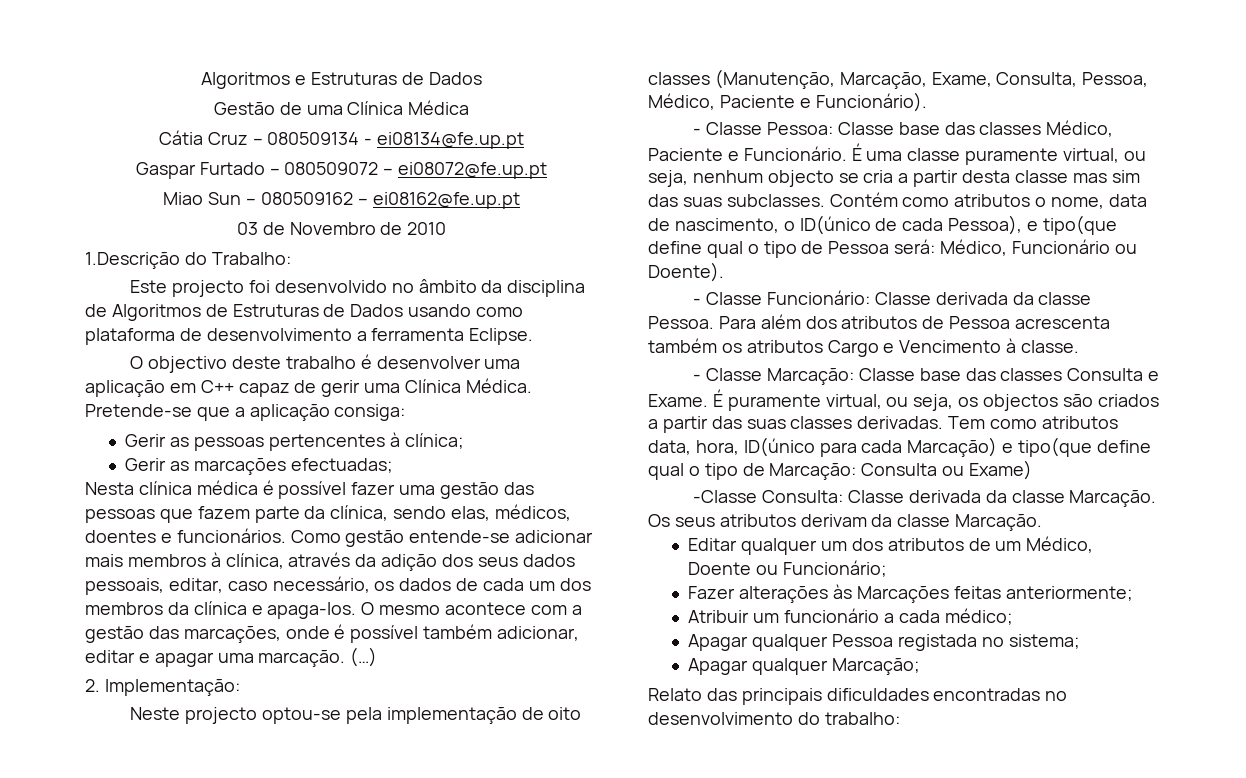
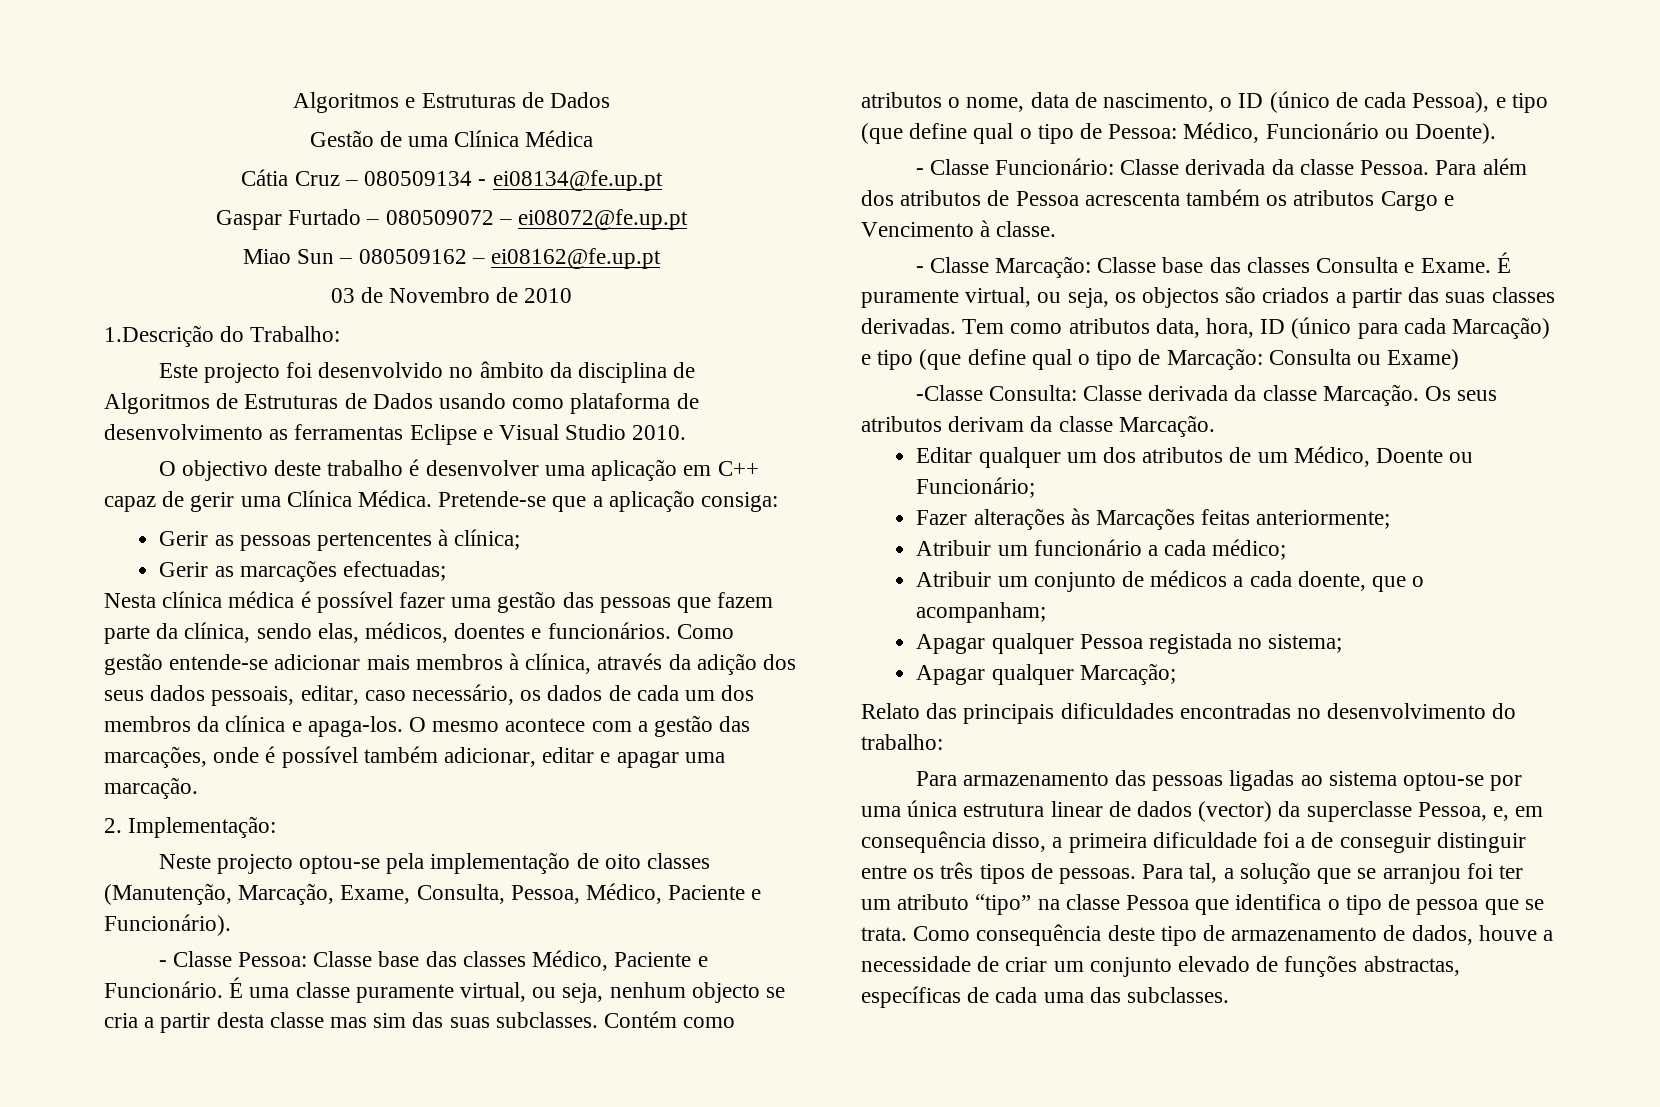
[356,328,534,345] a ferramenta Eclipse. -> [269,424,687,445] as ferramentas Eclipse e Visual Studio 2010.
[350,647,378,667] (…) -> (198, 788) none
[799,215,871,235] ID(único -> [1238,91,1330,113] ID (único
[1042,215,1117,235] [648,239,936,258] tipo(que define qual o tipo de Pessoa será: -> [1511,93,1548,113] [861,123,1178,144] tipo (que define qual o tipo de Pessoa:
[743,437,815,457] ID(único -> [1260,317,1352,339] ID (único
[1018,437,1093,457] tipo(que -> [877,349,962,370] tipo (que
(1013, 616) none -> [916,570,1425,592] [916,602,1047,623] // Atribuir um conjunto de médicos a cada doente, que o acompanham;
(900, 718) none -> [915,770,1523,791] [861,800,1544,822] [861,831,1526,853] [861,862,1523,884] [861,894,1544,915] [861,924,1554,946] [861,955,1460,977] [861,986,1230,1008] // Para armazenamento das pessoas ligadas ao sistema optou-se por uma única estrutura linear de dados (vector) da superclasse Pessoa, e, em consequência disso, a primeira dificuldade foi a de conseguir distinguir entre os três tipos de pessoas. Para tal, a solução que se arranjou foi ter um atributo “tipo” na classe Pessoa que identifica o tipo de pessoa que se trata. Como consequência deste tipo de armazenamento de dados, houve a necessidade de criar um conjunto elevado de funções abstractas, específicas de cada uma das subclasses.

